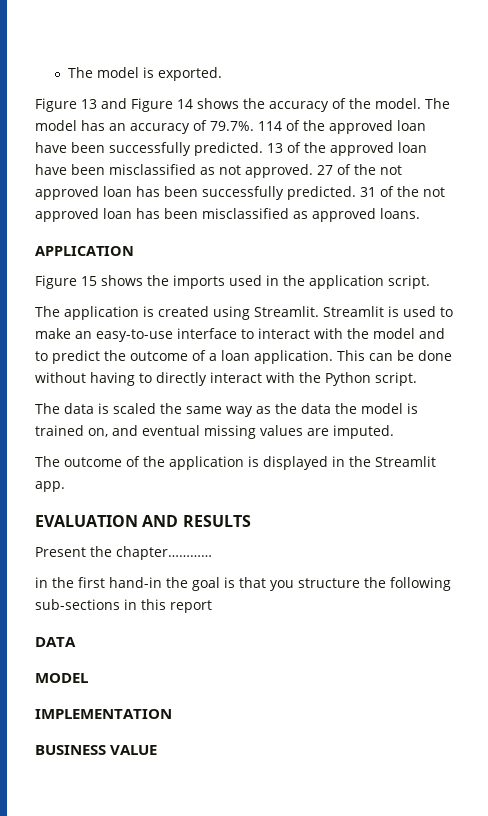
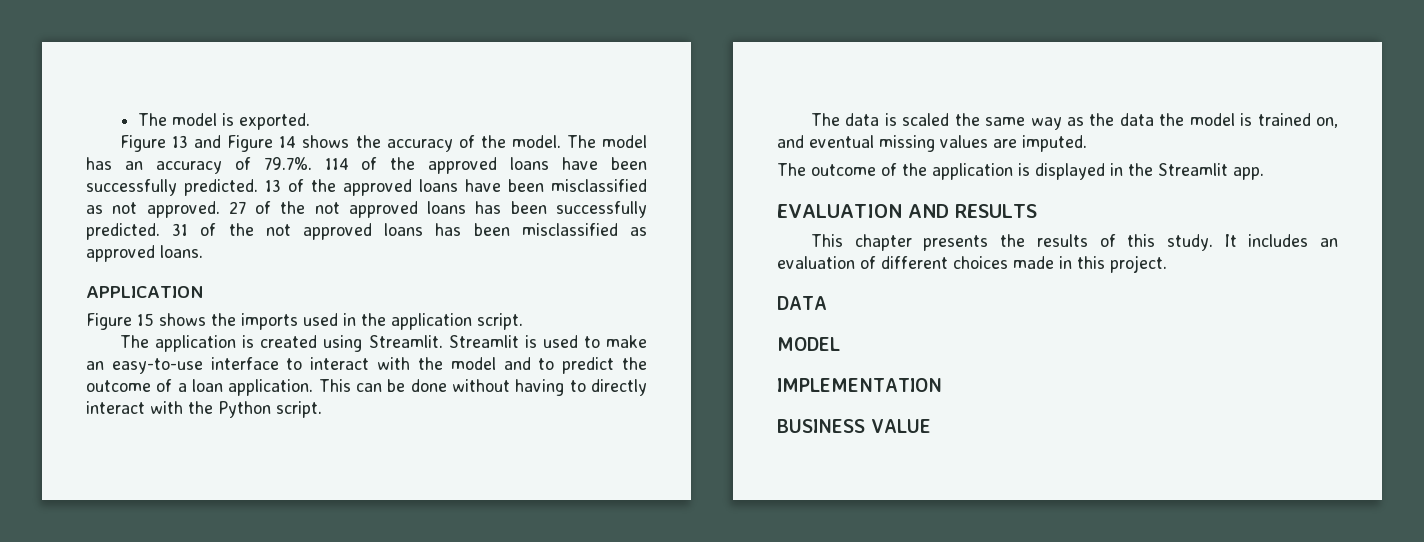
[397,120,426,131] loan -> [510,157,550,170] loans
[398,142,427,153] loan -> [419,179,458,192] loans
[103,186,132,197] loan -> [427,201,467,214] loans
[103,208,132,219] loan -> [384,223,424,236] loans
[35,546,212,560] [35,577,451,591] [35,599,120,610] Present the chapter………… // in the first hand-in the goal is that you structure the following sub-sections -> [811,234,1338,251] [777,256,1054,269] This chapter presents the results of this study. It includes an evaluation of different choices made
[170,600,212,613] report -> [1110,255,1167,273] project.

